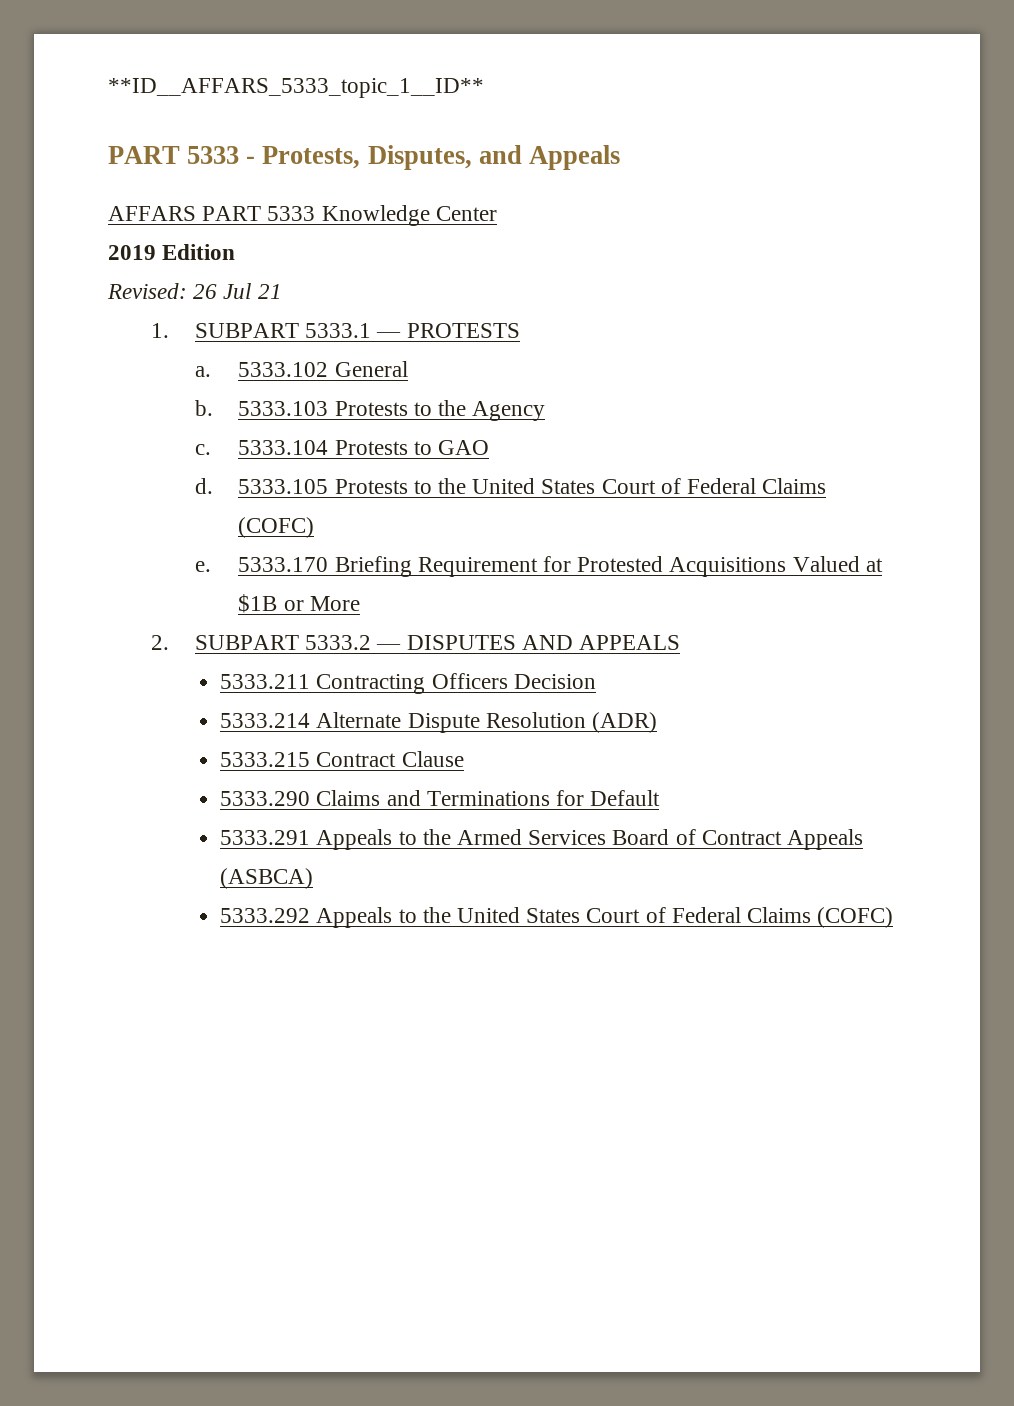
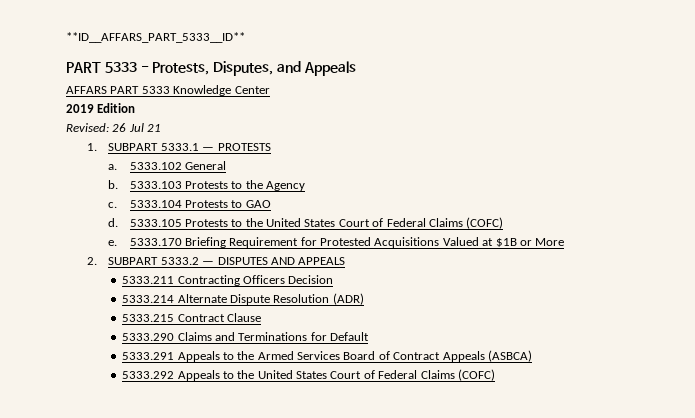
[108,78,484,98] **ID__AFFARS_5333_topic_1__ID** -> [66,32,245,43] **ID__AFFARS_PART_5333__ID**

